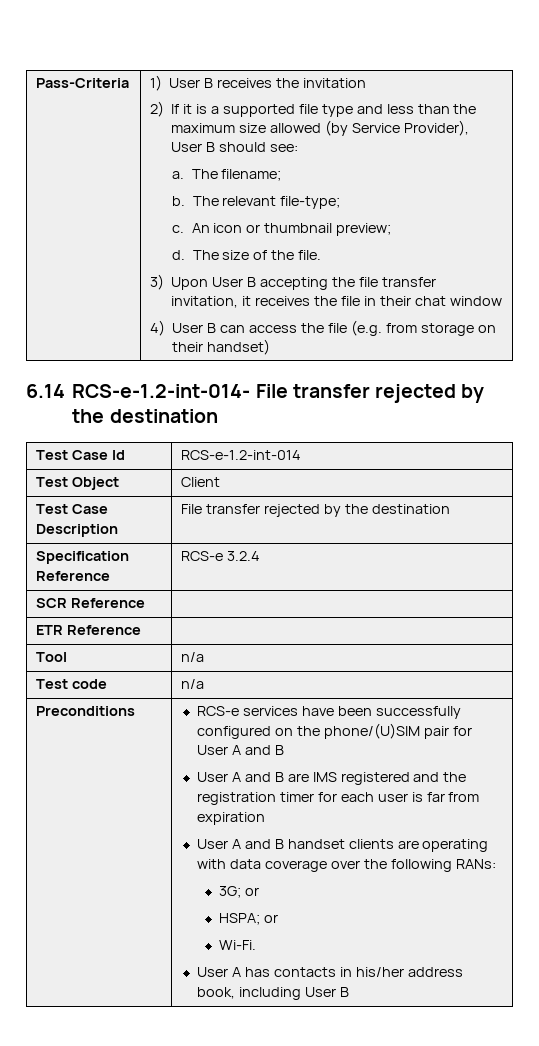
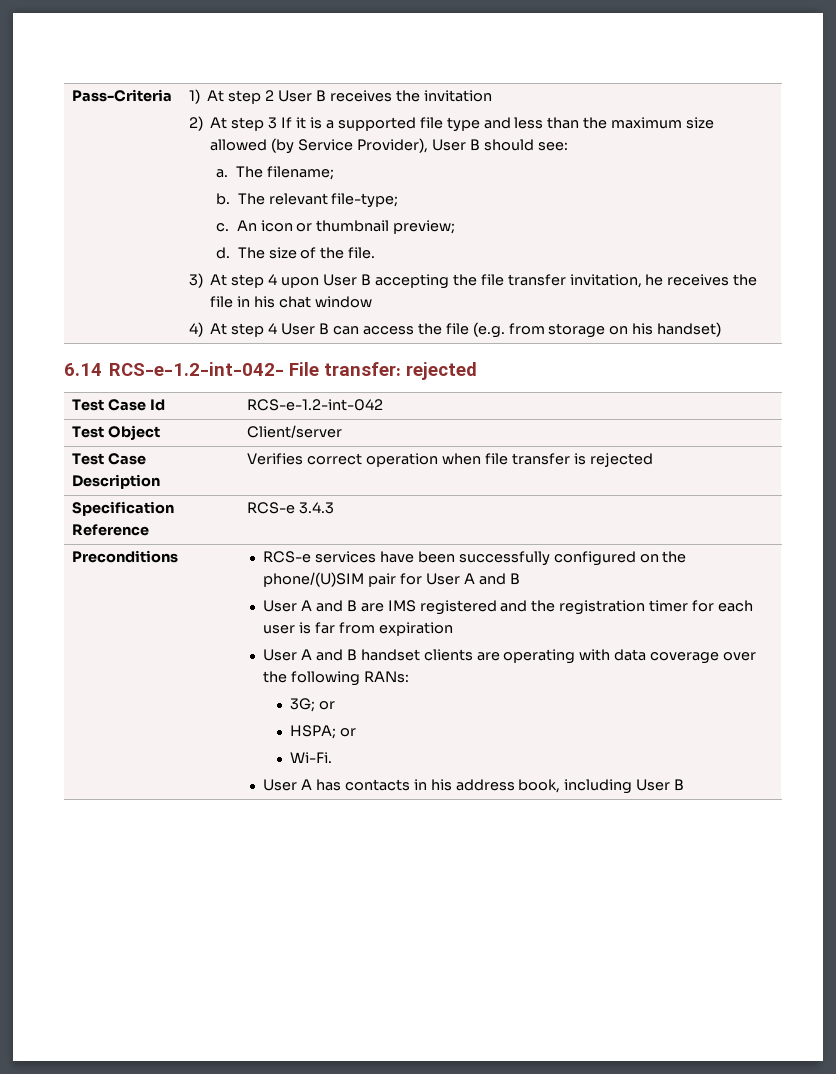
(163, 83) none -> [207,90,275,104] At step 2
(165, 109) none -> [210,117,278,131] At step 3
[171,277,209,290] Upon -> [210,274,320,288] At step 4 upon
[242,296,252,306] it -> [645,274,664,286] he
[379,296,411,306] their -> [254,296,276,308] his
(166, 328) none -> [210,323,278,337] At step 4
[172,342,204,352] their -> [632,323,654,335] his
[72,384,485,403] [72,409,218,423] RCS-e-1.2-int-014- File transfer rejected by the destination -> [109,362,478,380] RCS-e-1.2-int-042- File transfer: rejected
[181,450,302,460] RCS-e-1.2-int-014 -> [247,399,384,411] RCS-e-1.2-int-042
[181,477,221,487] Client -> [247,425,343,438] Client/server
[181,504,450,517] [36,551,130,564] [36,571,111,581] [181,551,260,561] [36,598,145,608] [36,625,141,635] [36,652,68,662] [181,652,205,662] [36,679,107,689] [181,679,205,689] File transfer rejected by the destination // Specification Reference | RCS-e 3.2.4 // SCR Reference | // ETR Reference | // Tool | n/a // Test code | n/a -> [247,453,653,467] [72,501,175,516] [72,524,150,536] [247,502,335,514] Verifies correct operation when file transfer is rejected // Specification Reference | RCS-e 3.4.3
[355,967,404,977] his/her -> [430,779,452,791] his

